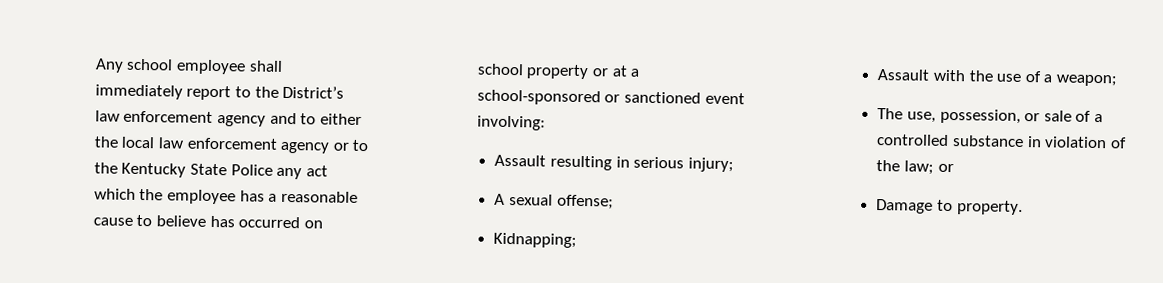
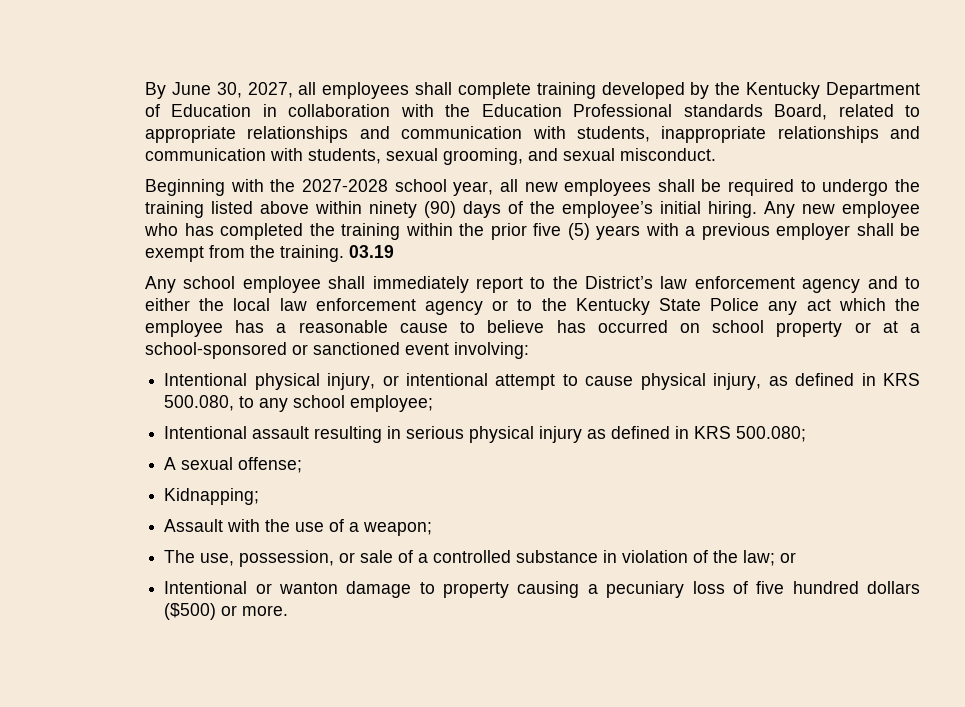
(94, 65) none -> [145,82,920,99] [145,104,921,120] [145,126,920,143] [145,148,717,165] [145,179,920,196] [145,201,921,218] [144,223,921,240] [145,245,395,262] By June 30, 2027, all employees shall complete training developed by the Kentucky Department of Education in collaboration with the Education Professional standards Board, related to appropriate relationships and communication with students, inappropriate relationships and communication with students, sexual grooming, and sexual misconduct. // Beginning with the 2027-2028 school year, all new employees shall be required to undergo the training listed above within ninety (90) days of the employee’s initial hiring. Any new employee who has completed the training within the prior five (5) years with a previous employer shall be exempt from the training. 03.19 //
[494,154,734,173] Assault resulting in serious injury; -> [164,373,920,390] [164,395,434,412] [164,426,807,443] Intentional physical injury, or intentional attempt to cause physical injury, as defined in KRS 500.080, to any school employee; // Intentional assault resulting in serious physical injury as defined in KRS 500.080;
[876,199,1023,216] Damage to property. -> [164,581,921,598] [164,603,289,620] Intentional or wanton damage to property causing a pecuniary loss of five hundred dollars ($500) or more.

